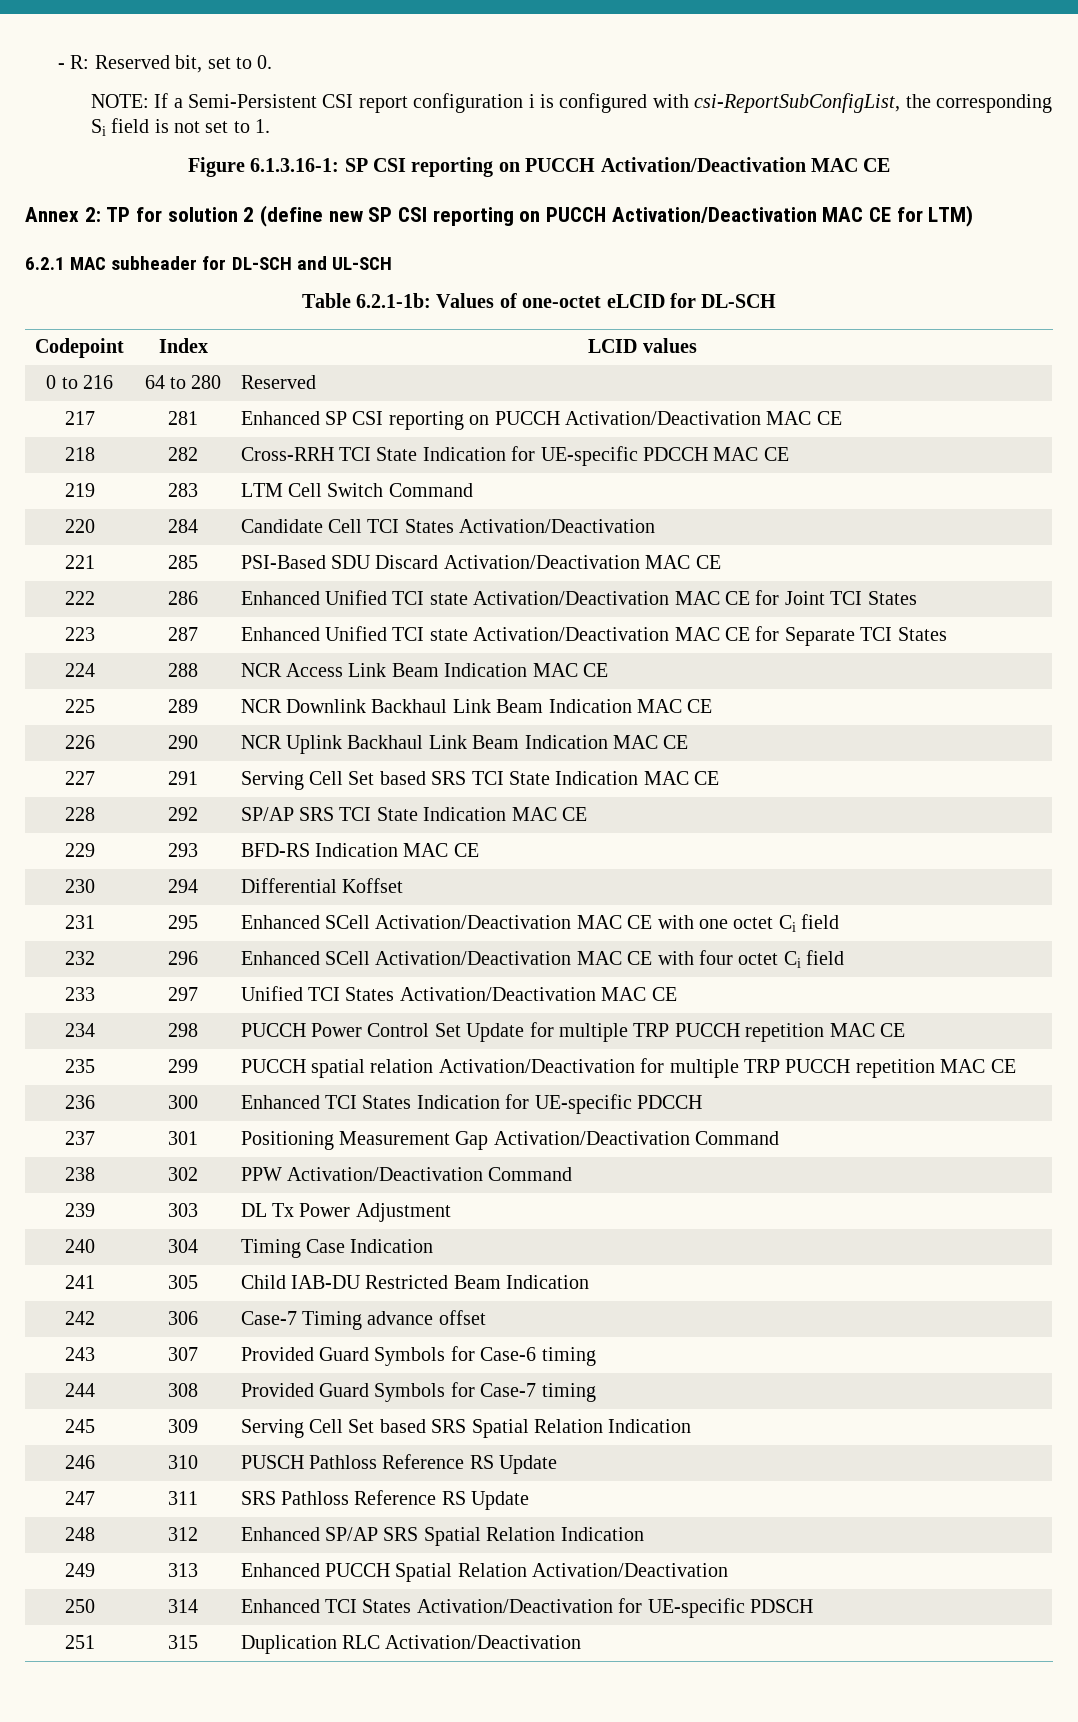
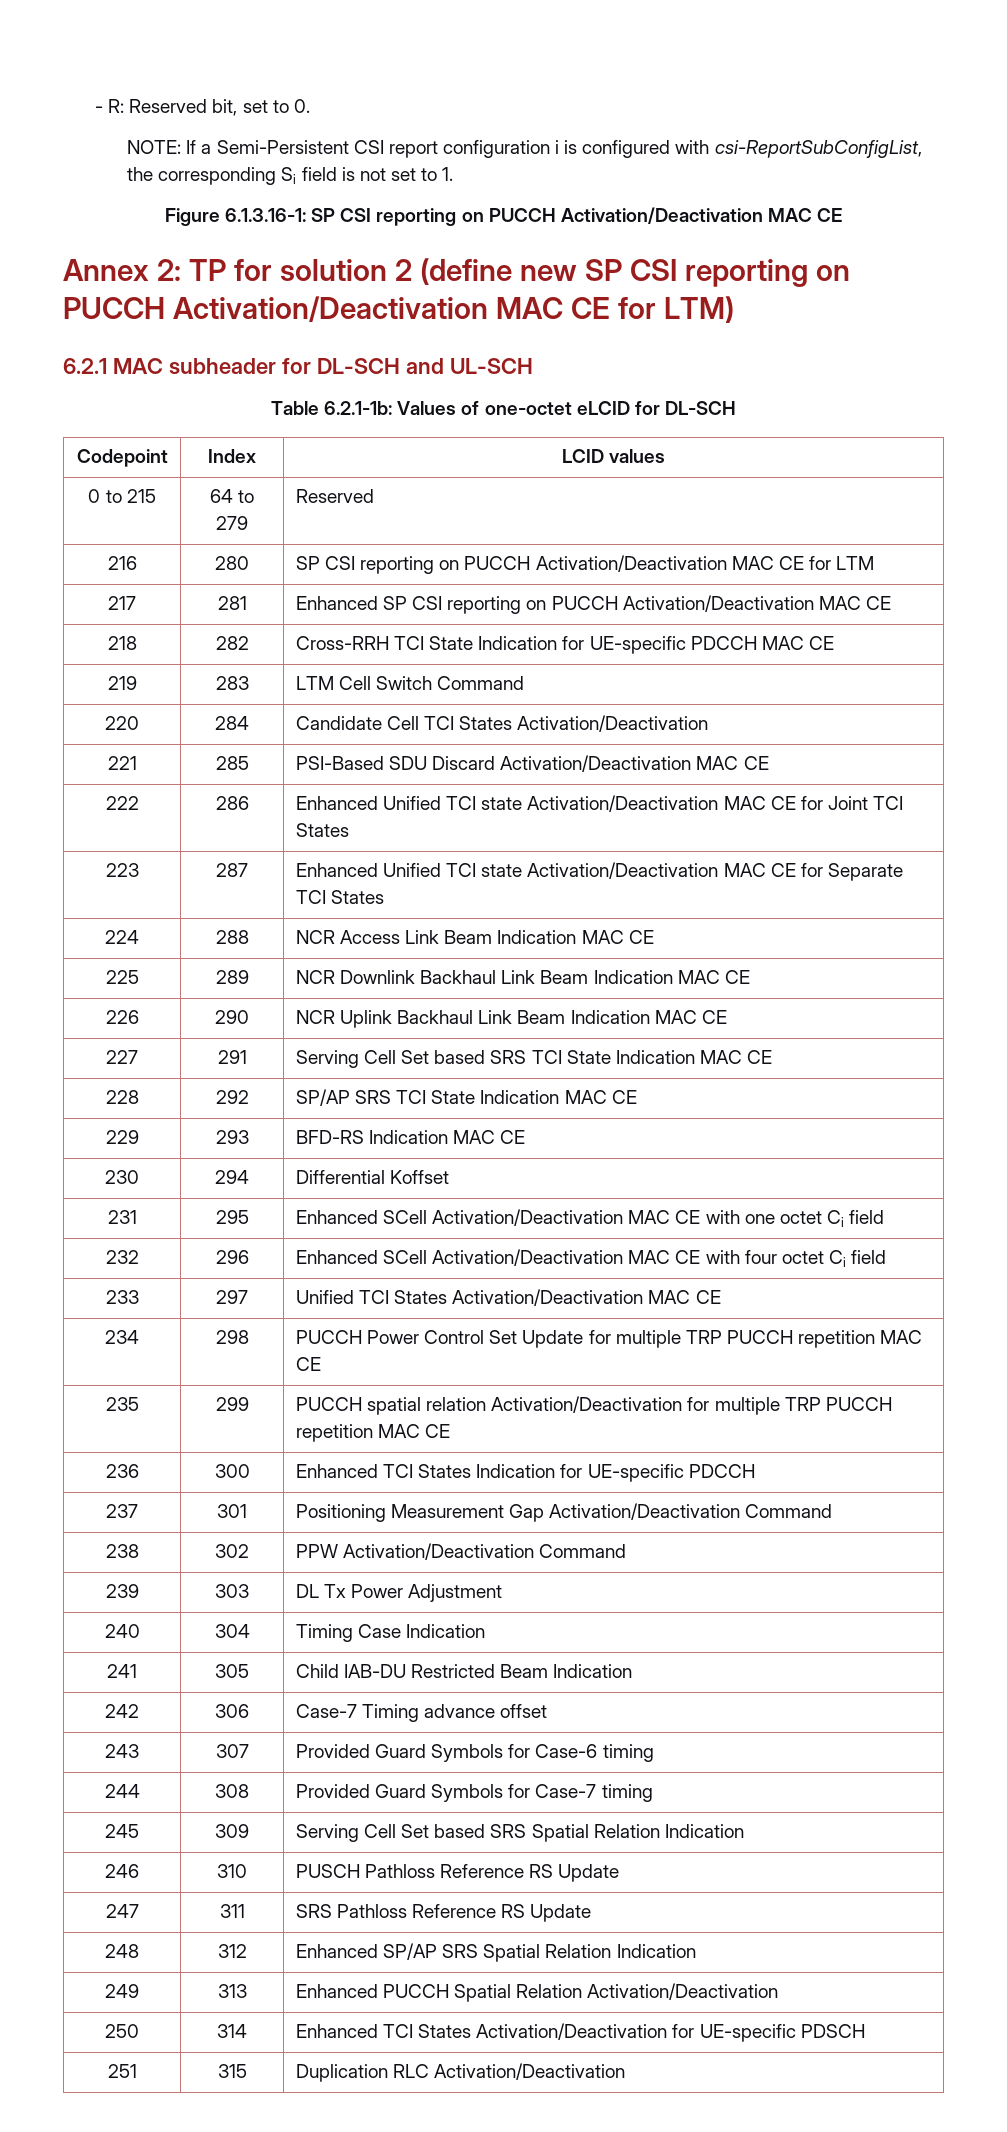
[82,375,113,389] 216 -> [126,489,156,503] 215
[191,375,222,389] [240,375,316,389] 280 | Reserved -> [216,516,248,530] [295,489,374,503] [107,556,137,570] [215,556,249,570] [295,555,875,574] 279 | Reserved // 216 | 280 | SP CSI reporting on PUCCH Activation/Deactivation MAC CE for LTM

